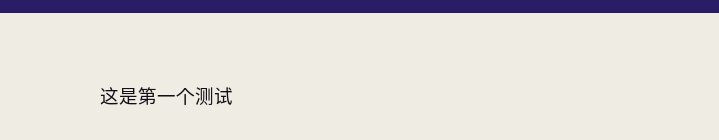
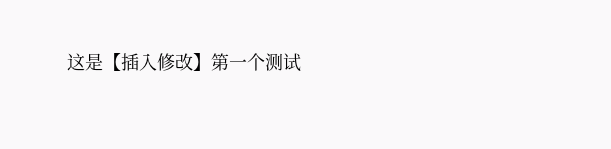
(138, 96) none -> [103,53,211,71] 【插入修改】

